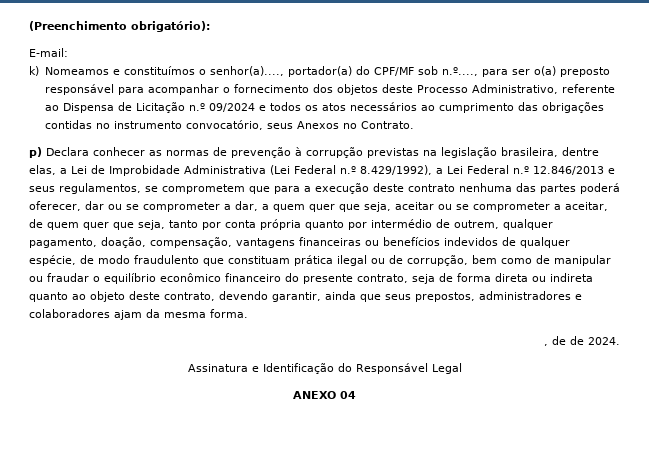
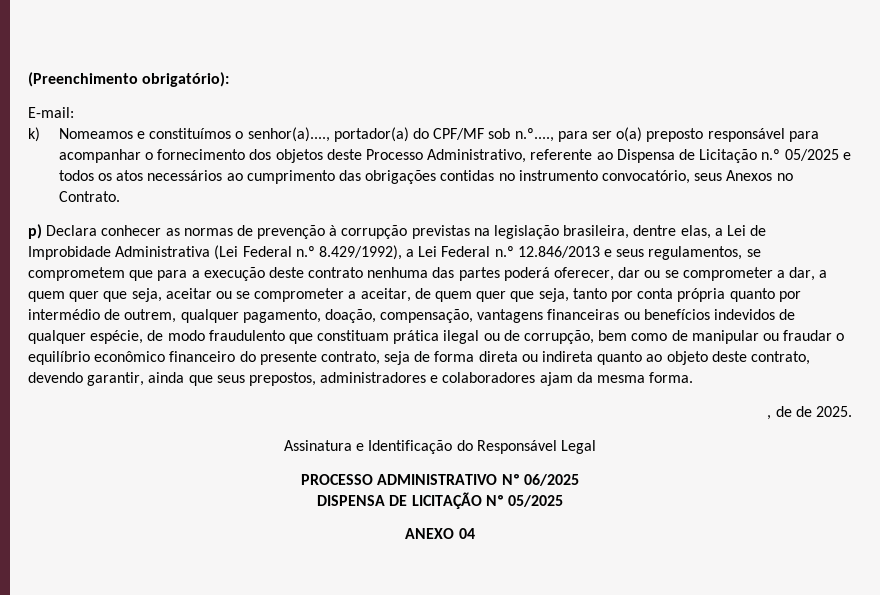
[209,103,256,112] 09/2024 -> [784,149,839,161] 05/2025
[588,337,620,345] 2024. -> [815,406,852,417] 2025.
(462, 368) none -> [301,474,579,486] [317,492,563,509] // PROCESSO ADMINISTRATIVO Nº 06/2025 // DISPENSA DE LICITAÇÃO Nº 05/2025

